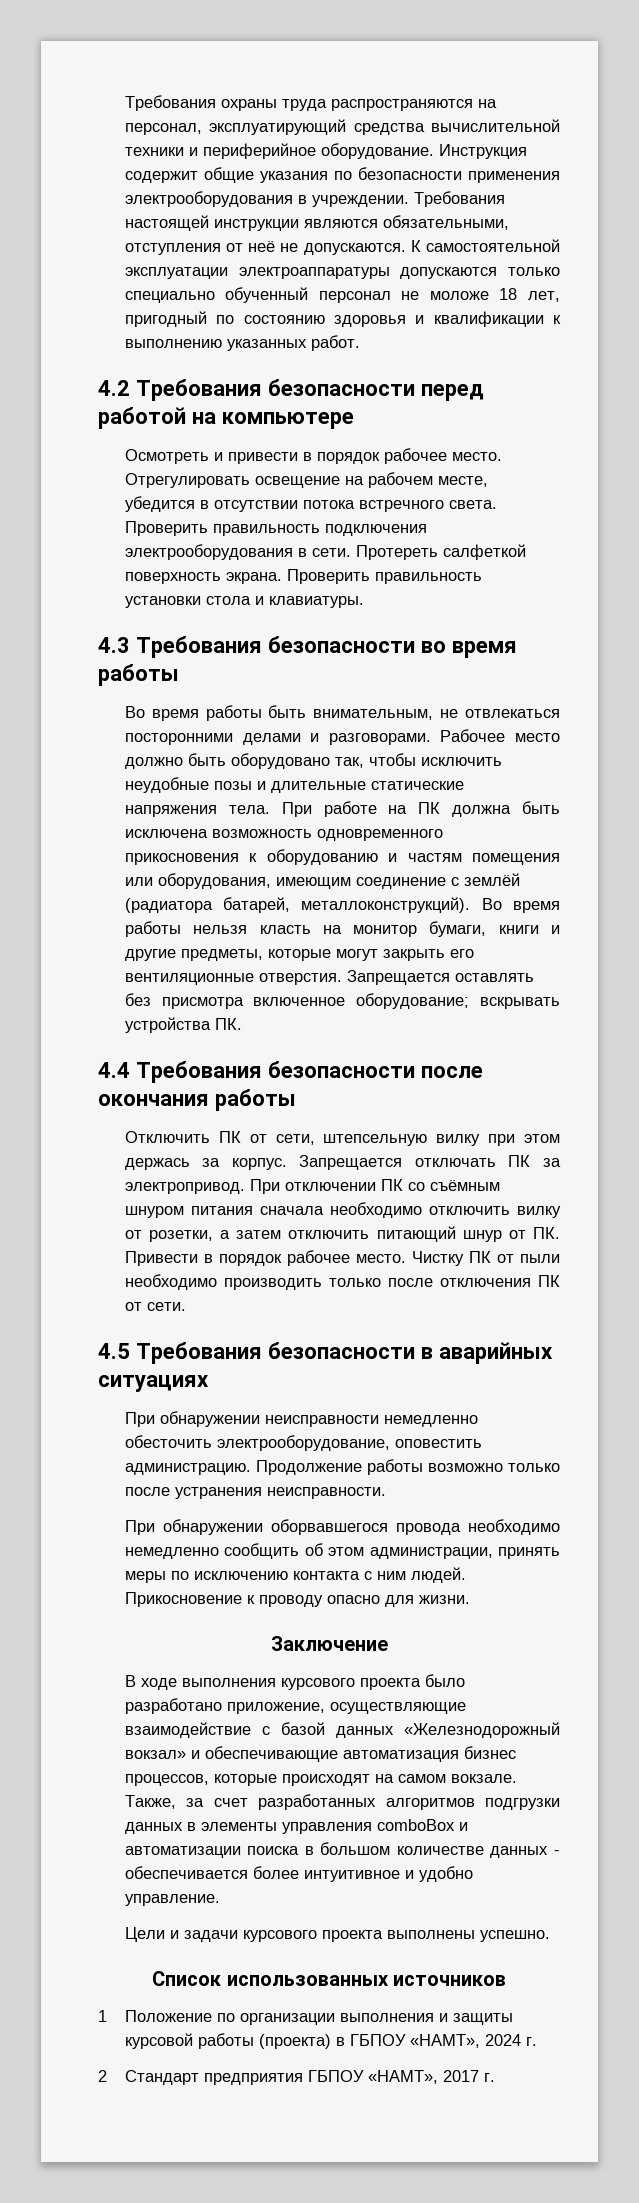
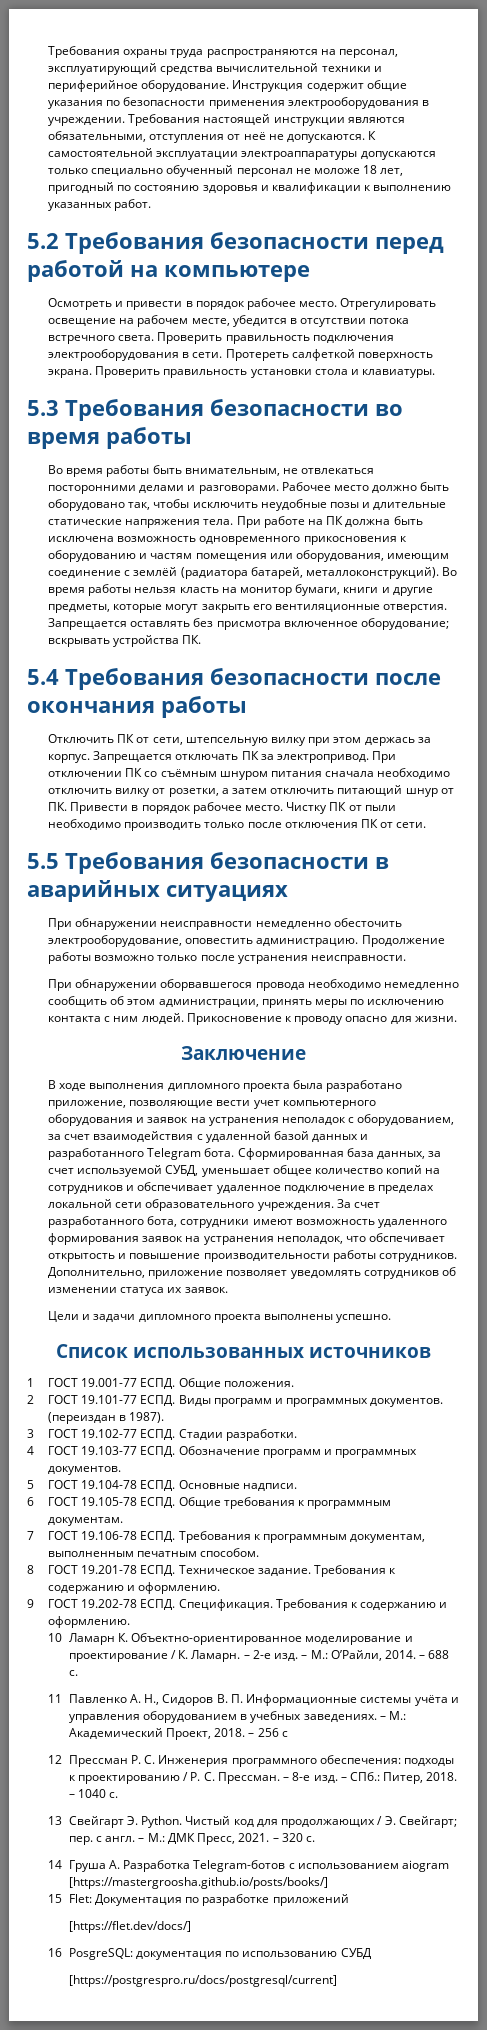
[98,380,130,396] 4.2 -> [27,233,59,249] 5.2
[98,637,130,653] 4.3 -> [27,400,59,416] 5.3
[98,1062,130,1078] 4.4 -> [27,669,59,685] 5.4
[98,1343,130,1359] 4.5 -> [27,853,59,869] 5.5
[280,1674,465,1690] [124,1698,466,1714] [124,1722,560,1738] [124,1746,516,1762] [124,1774,517,1786] [124,1794,560,1810] [124,1819,468,1834] [124,1842,560,1858] [124,1866,473,1882] [124,1894,220,1906] курсового проекта было разработано приложение, осуществляющие взаимодействие с базой данных «Железнодорожный вокзал» и обеспечивающие автоматизация бизнес процессов, которые происходят на самом вокзале. Также, за счет разработанных алгоритмов подгрузки данных в элементы управления comboBox и автоматизации поиска в большом количестве данных - обеспечивается более интуитивное и удобно управление. -> [167,1080,403,1092] [47,1100,376,1109] [47,1114,455,1126] [47,1131,369,1143] [47,1148,442,1160] [47,1165,441,1177] [47,1182,435,1194] [47,1199,381,1211] [47,1216,448,1228] [47,1233,446,1245] [47,1250,458,1262] [47,1267,457,1279] [47,1287,228,1296] дипломного проекта была разработано приложение, позволяющие вести учет компьютерного оборудования и заявок на устранения неполадок с оборудованием, за счет взаимодействия с удаленной базой данных и разработанного Telegram бота. Сформированная база данных, за счет используемой СУБД, уменьшает общее количество копий на сотрудников и обспечивает удаленное подключение в пределах локальной сети образовательного учреждения. За счет разработанного бота, сотрудники имеют возможность удаленного формирования заявок на устранения неполадок, что обспечивает открытость и повышение производительности работы сотрудников. Дополнительно, приложение позволяет уведомлять сотрудников об изменении статуса их заявок.
[242,1930,317,1942] курсового -> [138,1314,211,1322] дипломного
[124,2010,513,2025] [124,2033,537,2049] [98,2070,495,2085] Положение по организации выполнения и защиты курсовой работы (проекта) в ГБПОУ «НАМТ», 2024 г. // 2 Стандарт предприятия ГБПОУ «НАМТ», 2017 г. -> [47,1378,294,1389] [27,1395,444,1407] [47,1412,165,1424] [27,1429,297,1441] [27,1446,418,1458] [47,1466,121,1475] [27,1480,297,1491] [27,1497,392,1509] [47,1517,123,1526] [27,1531,426,1543] [47,1548,260,1557] [27,1565,397,1577] [47,1582,221,1594] [27,1599,448,1611] [47,1616,130,1628] [47,1633,413,1645] [68,1650,450,1662] [68,1670,78,1676] [47,1694,459,1706] [68,1711,407,1723] [68,1728,288,1740] [47,1755,455,1767] [68,1772,458,1784] [68,1789,119,1798] [47,1816,457,1828] [68,1833,316,1845] [47,1860,450,1872] [68,1877,328,1889] [47,1894,349,1906] [68,1921,191,1933] [47,1948,371,1960] [68,1975,337,1987] ГОСТ 19.001-77 ЕСПД. Общие положения. // 2 ГОСТ 19.101-77 ЕСПД. Виды программ и программных документов. (переиздан в 1987). // 3 ГОСТ 19.102-77 ЕСПД. Стадии разработки. // 4 ГОСТ 19.103-77 ЕСПД. Обозначение программ и программных документов. // 5 ГОСТ 19.104-78 ЕСПД. Основные надписи. // 6 ГОСТ 19.105-78 ЕСПД. Общие требования к программным документам. // 7 ГОСТ 19.106-78 ЕСПД. Требования к программным документам, выполненным печатным способом. // 8 ГОСТ 19.201-78 ЕСПД. Техническое задание. Требования к содержанию и оформлению. // 9 ГОСТ 19.202-78 ЕСПД. Спецификация. Требования к содержанию и оформлению. // 10 Ламарн К. Объектно-ориентированное моделирование и проектирование / К. Ламарн. – 2-е изд. – М.: О’Райли, 2014. – 688 с. // 11 Павленко А. Н., Сидоров В. П. Информационные системы учёта и управления оборудованием в учебных заведениях. – М.: Академический Проект, 2018. – 256 с // 12 Прессман Р. С. Инженерия программного обеспечения: подходы к проектированию / Р. С. Прессман. – 8-е изд. – СПб.: Питер, 2018. – 1040 с. // 13 Свейгарт Э. Python. Чистый код для продолжающих / Э. Свейгарт; пер. с англ. – М.: ДМК Пресс, 2021. – 320 с. // 14 Груша А. Разработка Telegram-ботов с использованием aiogram [https://mastergroosha.github.io/posts/books/] // 15 Flet: Документация по разработке приложений // [https://flet.dev/docs/] // 16 PosgreSQL: документация по использованию СУБД // [https://postgrespro.ru/docs/postgresql/current]

